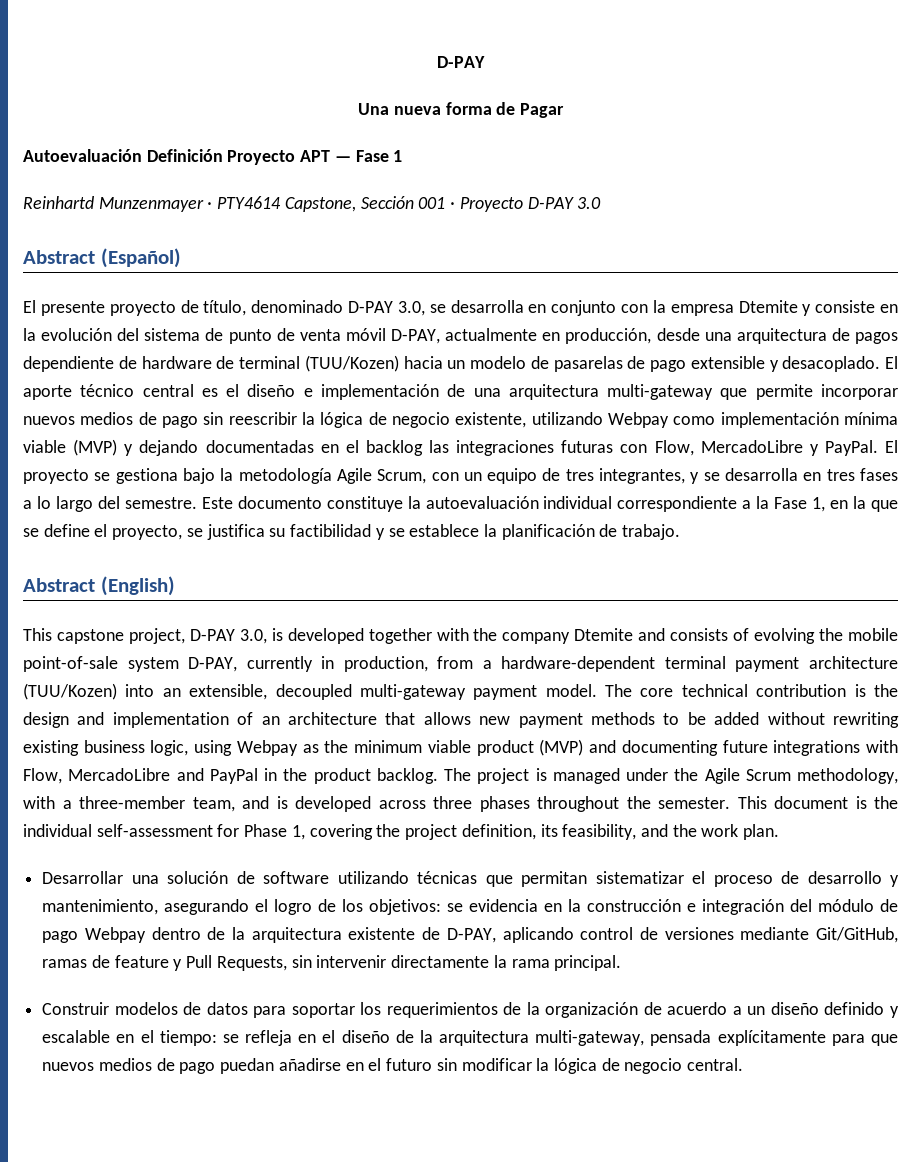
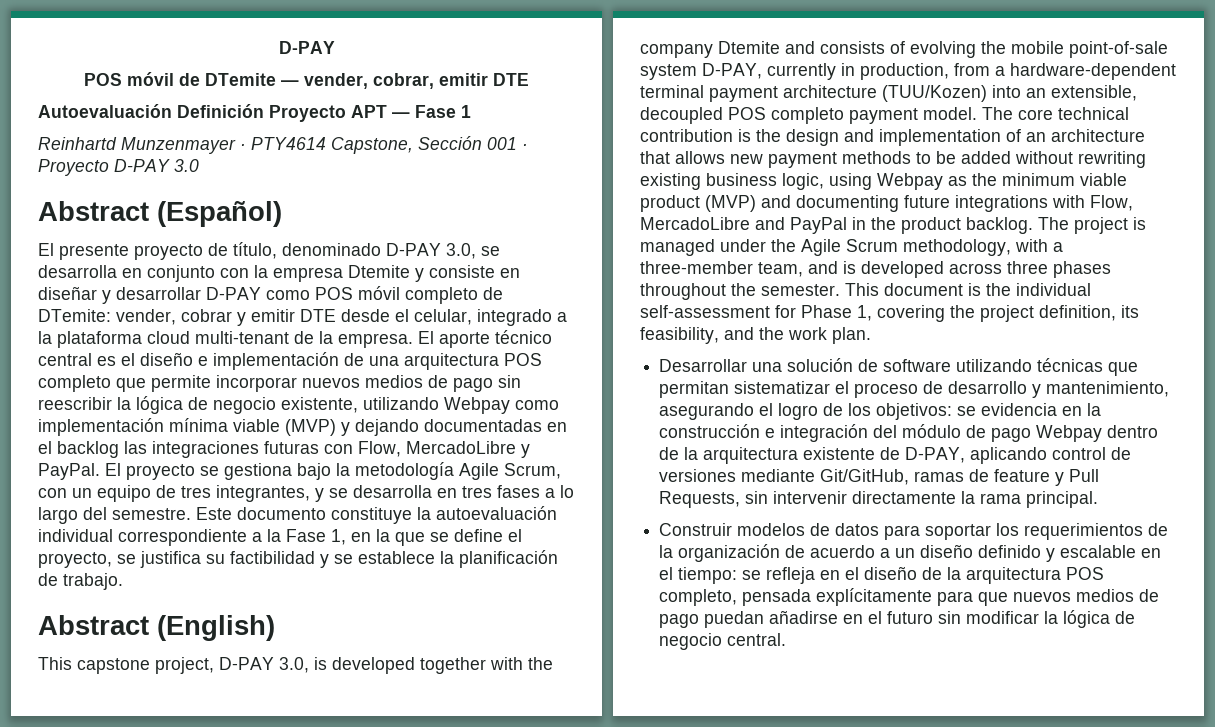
[358,102,564,118] Una nueva forma de Pagar -> [84,72,529,89] POS móvil de DTemite — vender, cobrar, emitir DTE
[23,328,899,344] [23,355,881,372] la evolución del sistema de punto de venta móvil D-PAY, actualmente en producción, desde una arquitectura de pagos dependiente de hardware de terminal (TUU/Kozen) hacia un modelo de pasarelas de pago extensible y desacoplado. -> [38,286,503,304] [38,309,567,326] [38,331,413,348] diseñar y desarrollar D-PAY como POS móvil completo de DTemite: vender, cobrar y emitir DTE desde el celular, integrado a la plataforma cloud multi-tenant de la empresa.
[607,384,714,400] multi-gateway -> [504,353,542,366] [38,375,111,392] POS completo
[359,684,466,700] multi-gateway -> [728,107,844,124] POS completo
[535,1030,645,1046] multi-gateway, -> [1066,567,1105,580] [659,589,738,606] POS completo,

